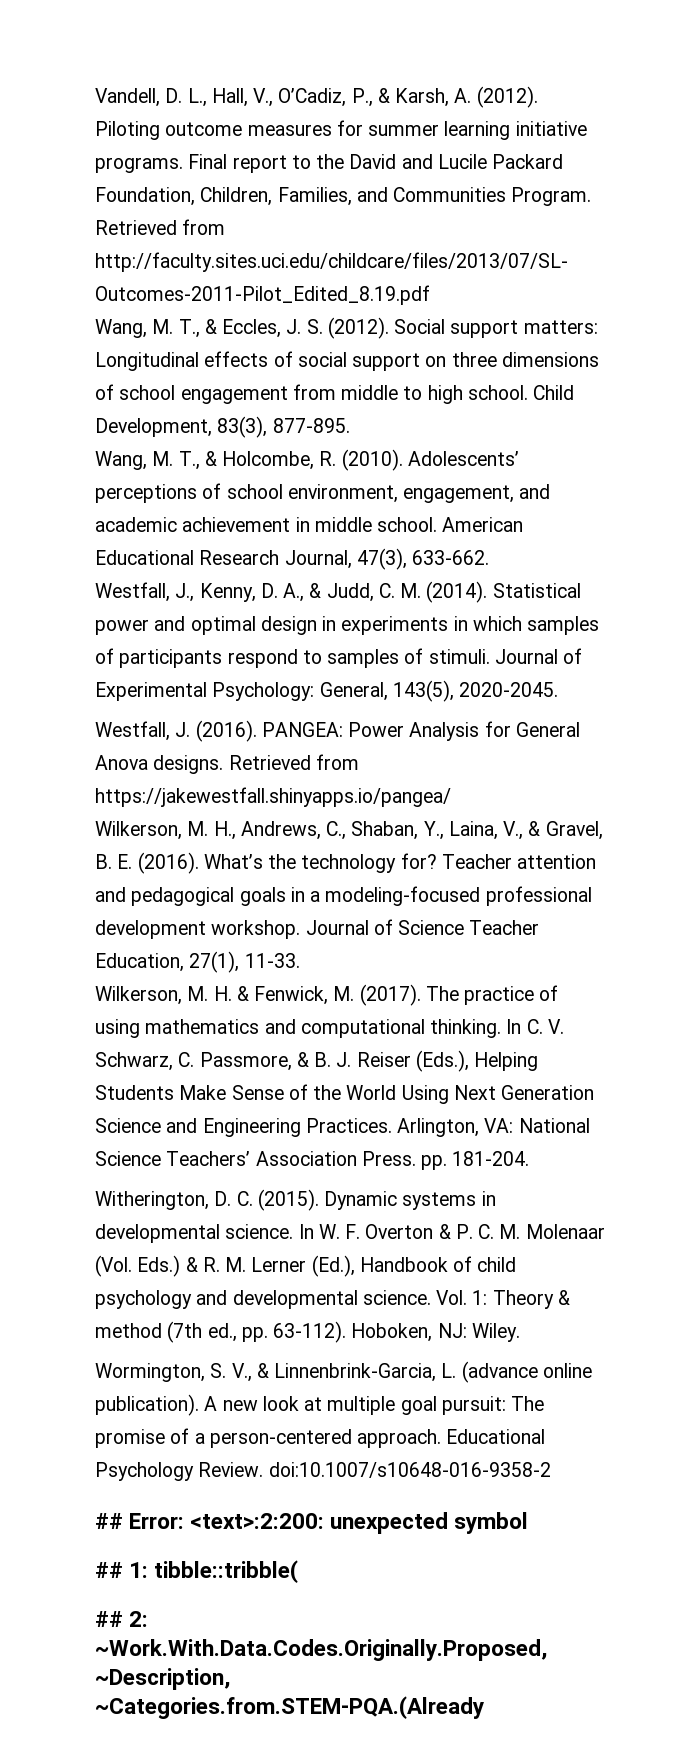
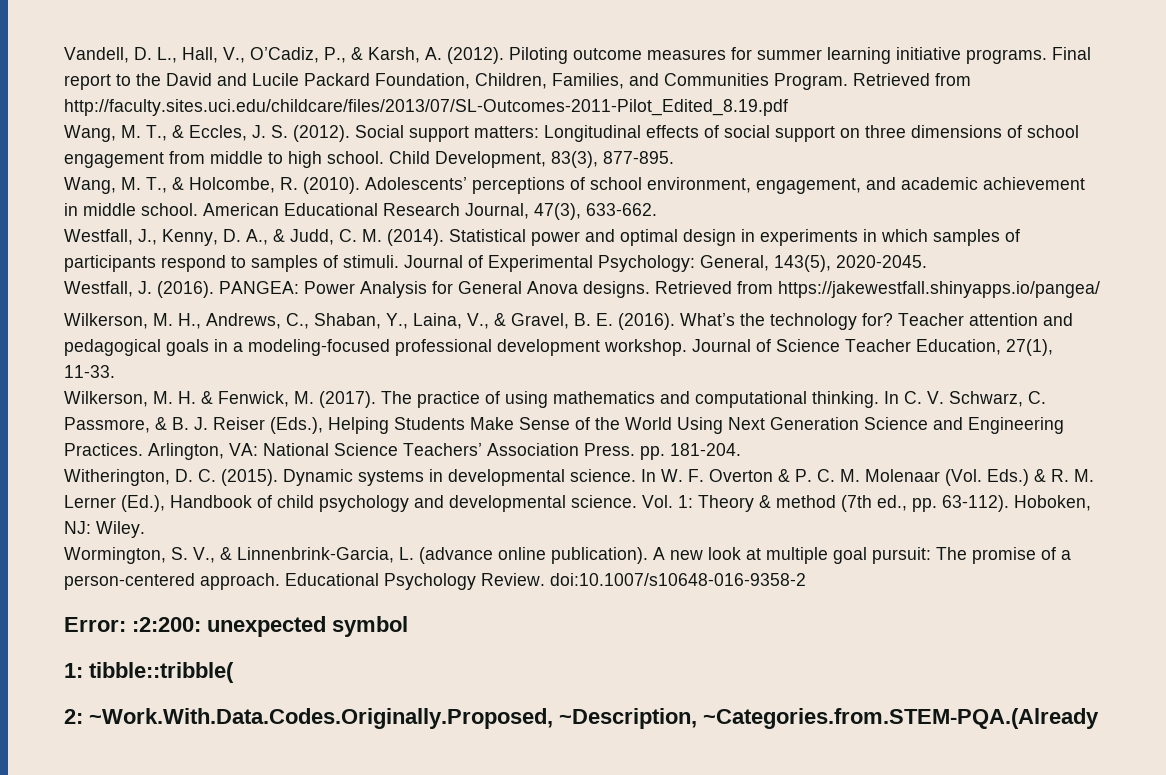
[95,1513,325,1529] ## Error: <text>:2:200: -> [64,617,201,632] Error: :2:200:
[95,1562,123,1578] ## -> (408, 626) none
[95,1611,123,1627] ## -> (234, 672) none

